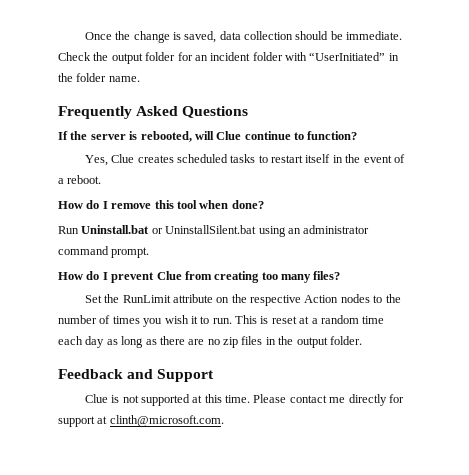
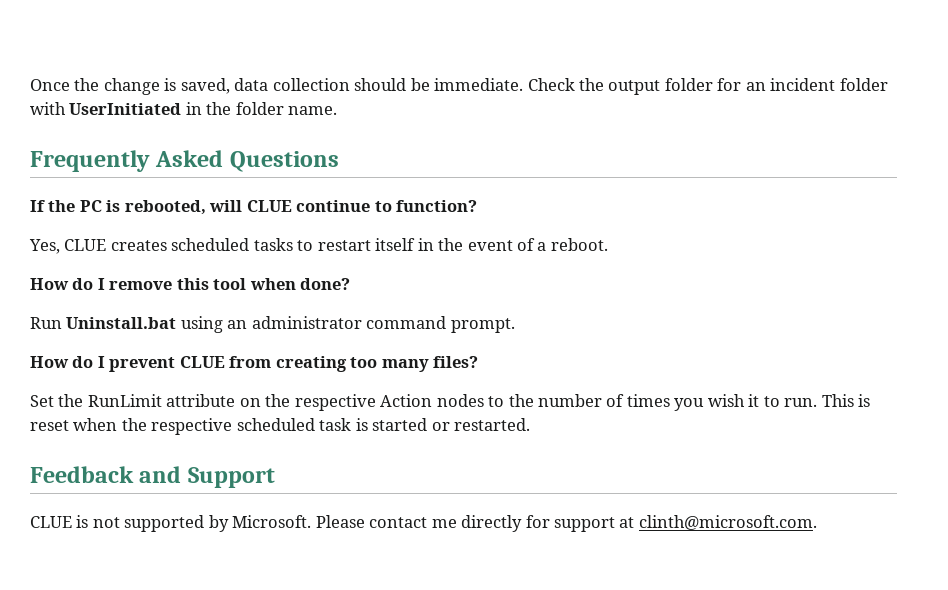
[309,52,386,61] “UserInitiated” -> [69,103,182,115] UserInitiated
[90,134,126,140] server -> [79,200,102,212] PC
[216,131,242,140] Clue -> [246,200,292,212] CLUE
[111,154,135,163] Clue -> [64,239,107,251] CLUE
[151,225,257,234] or UninstallSilent.bat -> (177, 323) none
[156,271,182,280] Clue -> [179,356,225,368] CLUE
[299,315,385,324] [58,336,362,348] at a random time each day as long as there are no zip files in the output folder. -> [73,418,531,435] when the respective scheduled task is started or restarted.
[84,394,108,403] Clue -> [30,516,72,528] CLUE
[192,394,251,403] at this time. -> [208,515,312,532] by Microsoft.

